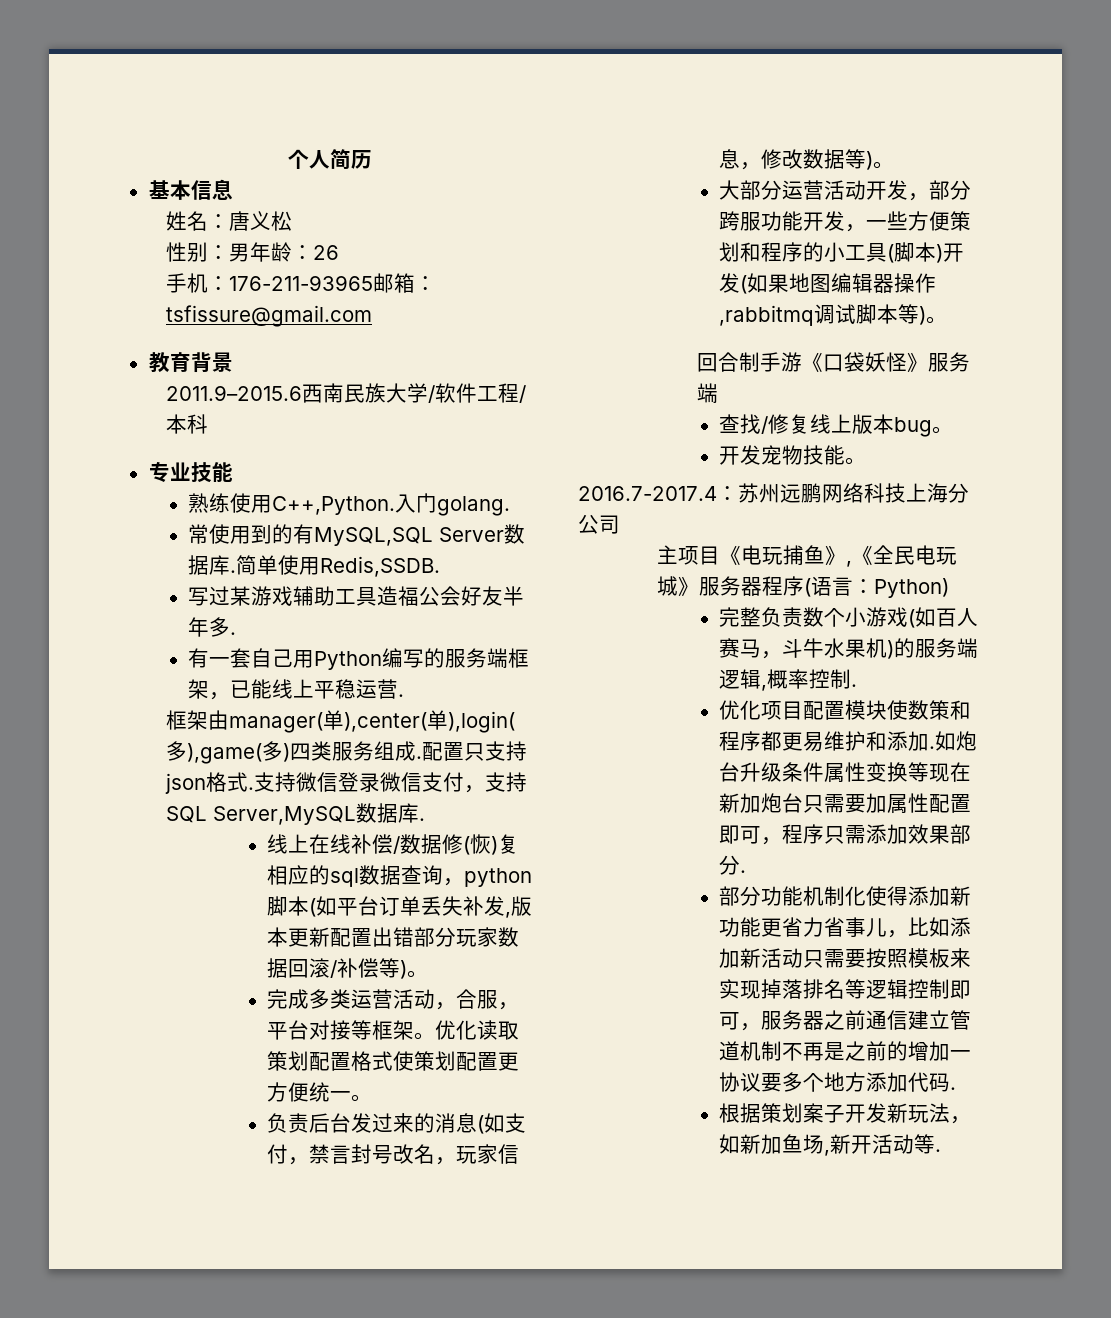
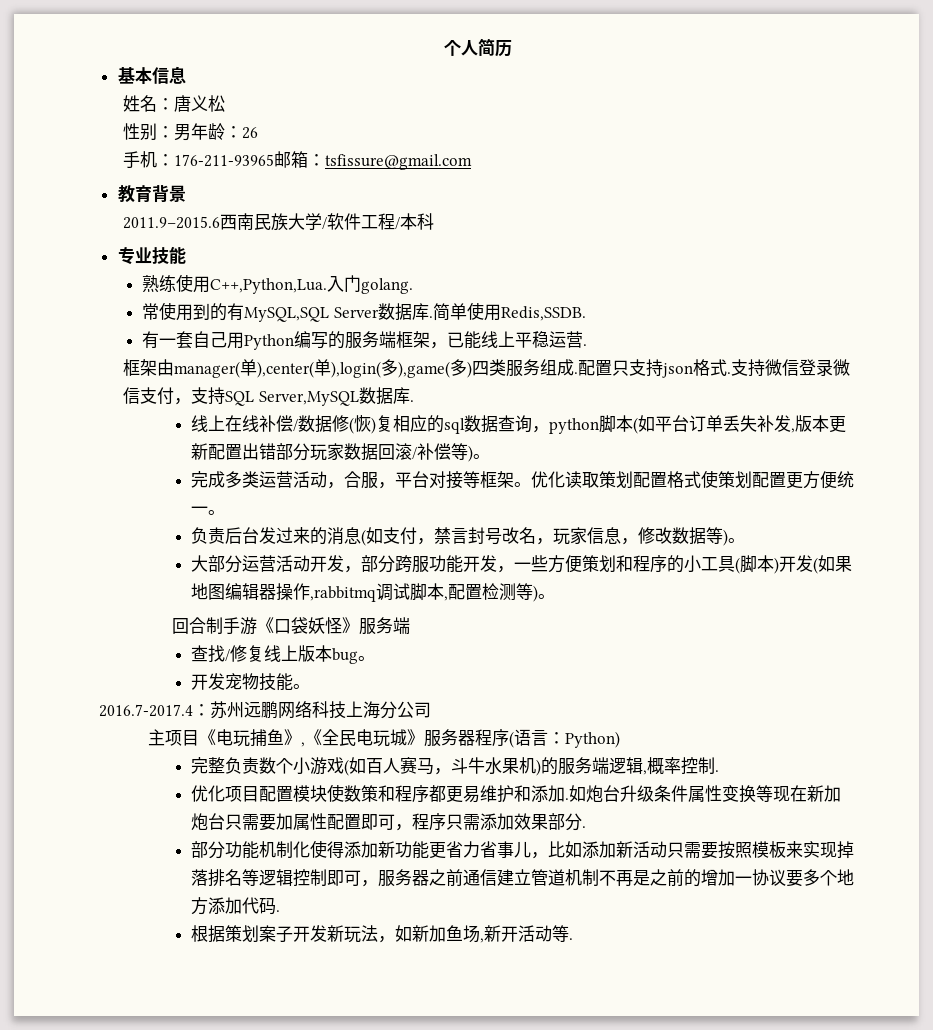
[272,496,396,515] C++,Python. -> [210,278,328,294] C++,Python,Lua.
[188,586,525,606] [188,617,237,637] // 写过某游戏辅助工具造福公会好友半年多. -> (586, 313) none
(899, 314) none -> [443,583,516,601] ,配置检测

